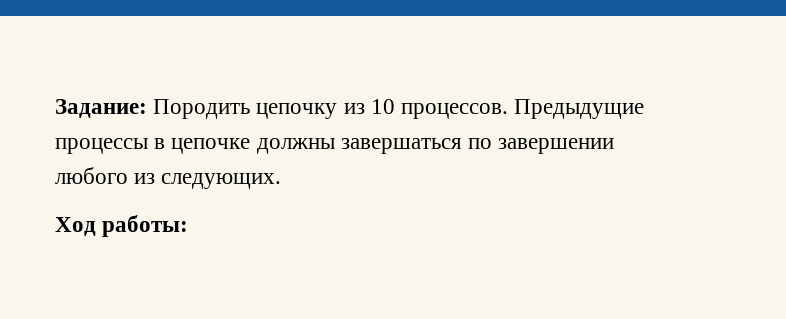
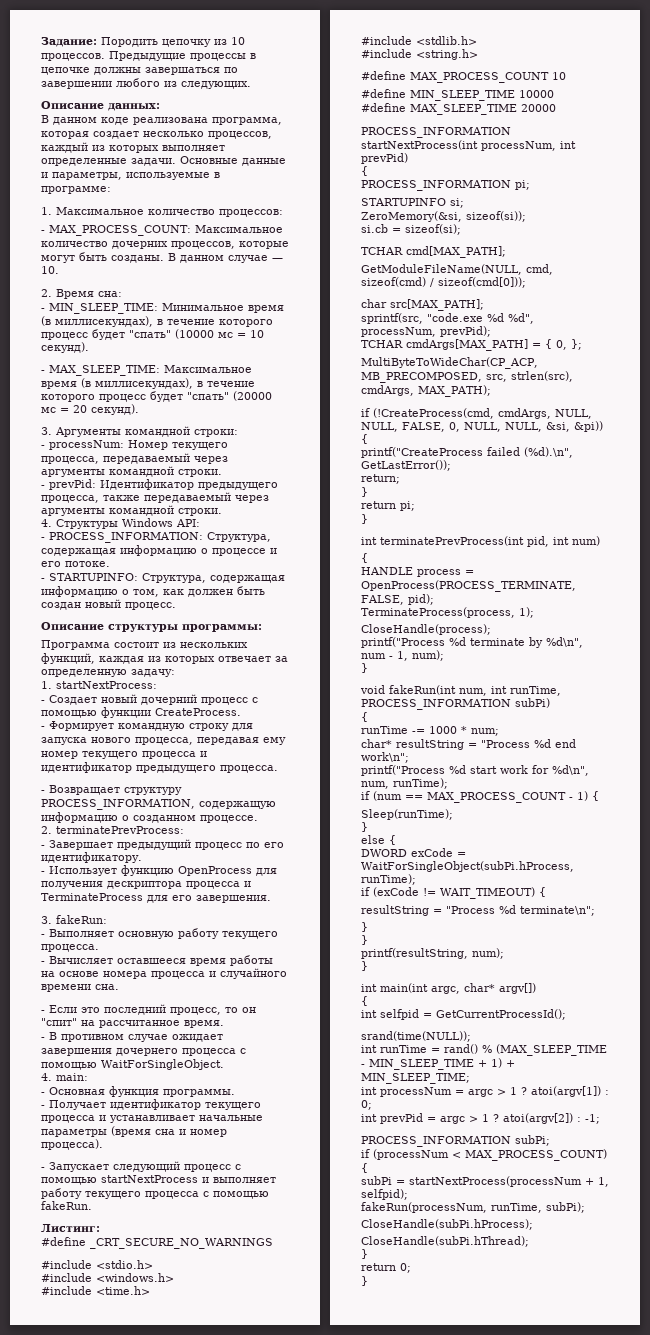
[55,215,189,237] Ход работы: -> [41,101,160,111] [41,115,282,125] [41,131,272,139] [41,142,225,153] [41,156,286,166] [41,172,220,180] [41,186,111,194] [41,207,283,217] [41,225,283,236] [41,241,289,249] [41,252,283,263] [41,266,59,274] [41,289,122,299] [41,303,284,314] [41,316,273,327] [41,329,264,340] [41,342,89,353] [41,365,252,376] [41,378,255,389] [41,391,272,402] [41,404,139,415] [41,426,238,437] [41,440,228,450] [41,453,228,464] [41,466,222,477] [41,479,278,490] [41,492,269,503] [41,505,222,516] [41,518,200,529] [41,532,271,543] [41,545,277,556] [41,561,110,567] [41,573,285,583] [41,586,265,597] [41,599,176,610] [41,622,262,632] [41,640,248,650] [41,653,288,664] [41,669,175,677] [41,681,157,689] [41,694,258,705] [41,707,241,718] [41,721,253,731] [41,737,286,745] [41,751,207,759] [41,762,278,773] [41,785,182,795] [41,799,276,810] [41,812,258,823] [41,826,184,834] [41,839,284,850] [41,852,142,863] [41,865,277,876] [41,881,251,889] [41,893,271,903] [41,915,107,924] [41,928,278,939] [41,944,99,952] [41,955,273,966] [41,968,287,979] [41,984,119,992] [41,1004,256,1015] [41,1018,224,1028] [41,1032,223,1042] [41,1048,246,1056] [41,1059,224,1070] [41,1073,88,1081] [41,1086,235,1097] [41,1099,261,1110] [41,1115,263,1123] [41,1126,227,1137] [41,1139,103,1150] [41,1161,241,1172] [41,1175,276,1185] [41,1188,269,1199] [41,1201,92,1210] [41,1224,100,1232] [41,1237,273,1249] [41,1260,153,1269] [41,1273,174,1282] [41,1286,150,1295] [361,36,477,45] [361,49,478,60] [361,71,566,83] [361,89,554,101] [361,103,556,115] [361,127,511,138] [361,140,576,151] [361,153,408,164] [361,166,368,176] [361,180,530,191] [361,198,464,208] [361,211,526,222] [361,224,461,235] [361,246,506,258] [361,264,553,275] [361,277,526,288] [361,299,484,311] [361,313,534,324] [361,326,491,337] [361,339,582,351] [361,357,538,369] [361,371,573,383] [361,385,491,397] [361,408,592,419] [361,421,603,432] [361,434,368,444] [361,447,573,458] [361,460,451,471] [361,474,400,484] [361,487,368,497] [361,501,415,511] [361,514,368,524] [361,536,600,547] [361,553,368,563] [361,567,474,577] [361,580,576,592] [361,594,434,605] [361,607,534,618] [361,624,491,635] [361,637,583,648] [361,650,444,661] [361,663,368,673] [360,685,561,696] [361,698,550,710] [361,712,368,722] [361,726,499,736] [361,739,576,750] [361,752,409,763] [361,765,589,776] [361,778,448,789] [361,791,599,803] [361,809,453,820] [361,822,368,832] [361,835,396,845] [361,848,466,857] [361,861,574,872] [361,874,416,885] [361,887,546,899] [361,905,595,916] [361,922,368,932] [361,935,368,945] [361,948,504,959] [361,961,368,971] [361,983,536,994] [361,996,368,1006] [361,1009,566,1020] [361,1031,471,1042] [361,1044,607,1056] [361,1058,515,1070] [361,1073,470,1084] [361,1086,609,1097] [361,1100,372,1110] [361,1113,600,1124] [361,1135,550,1147] [361,1149,607,1161] [361,1163,368,1173] [361,1176,609,1187] [361,1189,408,1200] [361,1202,585,1213] [361,1219,533,1230] [361,1236,529,1247] [361,1249,368,1259] [361,1263,411,1273] [361,1276,368,1286] Описание данных: // В данном коде реализована программа, которая создает несколько процессов, каждый из которых выполняет определенные задачи. Основные данные и параметры, используемые в программе: // 1. Максимальное количество процессов: // - MAX_PROCESS_COUNT: Максимальное количество дочерних процессов, которые могут быть созданы. В данном случае — 10. // 2. Время сна: // - MIN_SLEEP_TIME: Минимальное время (в миллисекундах), в течение которого процесс будет "спать" (10000 мс = 10 секунд). // - MAX_SLEEP_TIME: Максимальное время (в миллисекундах), в течение которого процесс будет "спать" (20000 мс = 20 секунд). // 3. Аргументы командной строки: // - processNum: Номер текущего процесса, передаваемый через аргументы командной строки. // - prevPid: Идентификатор предыдущего процесса, также передаваемый через аргументы командной строки. // 4. Структуры Windows API: // - PROCESS_INFORMATION: Структура, содержащая информацию о процессе и его потоке. // - STARTUPINFO: Структура, содержащая информацию о том, как должен быть создан новый процесс. // Описание структуры программы: // Программа состоит из нескольких функций, каждая из которых отвечает за определенную задачу: // 1. startNextProcess: // - Создает новый дочерний процесс с помощью функции CreateProcess. // - Формирует командную строку для запуска нового процесса, передавая ему номер текущего процесса и идентификатор предыдущего процесса. // - Возвращает структуру PROCESS_INFORMATION, содержащую информацию о созданном процессе. // 2. terminatePrevProcess: // - Завершает предыдущий процесс по его идентификатору. // - Использует функцию OpenProcess для получения дескриптора процесса и TerminateProcess для его завершения. // 3. fakeRun: // - Выполняет основную работу текущего процесса. // - Вычисляет оставшееся время работы на основе номера процесса и случайного времени сна. // - Если это последний процесс, то он "спит" на рассчитанное время. // - В противном случае ожидает завершения дочернего процесса с помощью WaitForSingleObject. // 4. main: // - Основная функция программы. // - Получает идентификатор текущего процесса и устанавливает начальные параметры (время сна и номер процесса). // - Запускает следующий процесс с помощью startNextProcess и выполняет работу текущего процесса с помощью fakeRun. // Листинг: // #define _CRT_SECURE_NO_WARNINGS // #include <stdio.h> // #include <windows.h> // #include <time.h> // #include <stdlib.h> // #include <string.h> // #define MAX_PROCESS_COUNT 10 // #define MIN_SLEEP_TIME 10000 // #define MAX_SLEEP_TIME 20000 // PROCESS_INFORMATION startNextProcess(int processNum, int prevPid) // { // PROCESS_INFORMATION pi; // STARTUPINFO si; // ZeroMemory(&si, sizeof(si)); // si.cb = sizeof(si); // TCHAR cmd[MAX_PATH]; // GetModuleFileName(NULL, cmd, sizeof(cmd) / sizeof(cmd[0])); // char src[MAX_PATH]; // sprintf(src, "code.exe %d %d", processNum, prevPid); // TCHAR cmdArgs[MAX_PATH] = { 0, }; // MultiByteToWideChar(CP_ACP, MB_PRECOMPOSED, src, strlen(src), cmdArgs, MAX_PATH); // if (!CreateProcess(cmd, cmdArgs, NULL, NULL, FALSE, 0, NULL, NULL, &si, &pi)) { // printf("CreateProcess failed (%d).\n", GetLastError()); // return; // } // return pi; // } // int terminatePrevProcess(int pid, int num) // { // HANDLE process = OpenProcess(PROCESS_TERMINATE, FALSE, pid); // TerminateProcess(process, 1); // CloseHandle(process); // printf("Process %d terminate by %d\n", num - 1, num); // } // void fakeRun(int num, int runTime, PROCESS_INFORMATION subPi) // { // runTime -= 1000 * num; // char* resultString = "Process %d end work\n"; // printf("Process %d start work for %d\n", num, runTime); // if (num == MAX_PROCESS_COUNT - 1) { // Sleep(runTime); // } // else { // DWORD exCode = WaitForSingleObject(subPi.hProcess, runTime); // if (exCode != WAIT_TIMEOUT) { // resultString = "Process %d terminate\n"; // } // } // printf(resultString, num); // } // int main(int argc, char* argv[]) // { // int selfpid = GetCurrentProcessId(); // srand(time(NULL)); // int runTime = rand() % (MAX_SLEEP_TIME - MIN_SLEEP_TIME + 1) + MIN_SLEEP_TIME; // int processNum = argc > 1 ? atoi(argv[1]) : 0; // int prevPid = argc > 1 ? atoi(argv[2]) : -1; // PROCESS_INFORMATION subPi; // if (processNum < MAX_PROCESS_COUNT) { // subPi = startNextProcess(processNum + 1, selfpid); // fakeRun(processNum, runTime, subPi); // CloseHandle(subPi.hProcess); // CloseHandle(subPi.hThread); // } // return 0; // }

